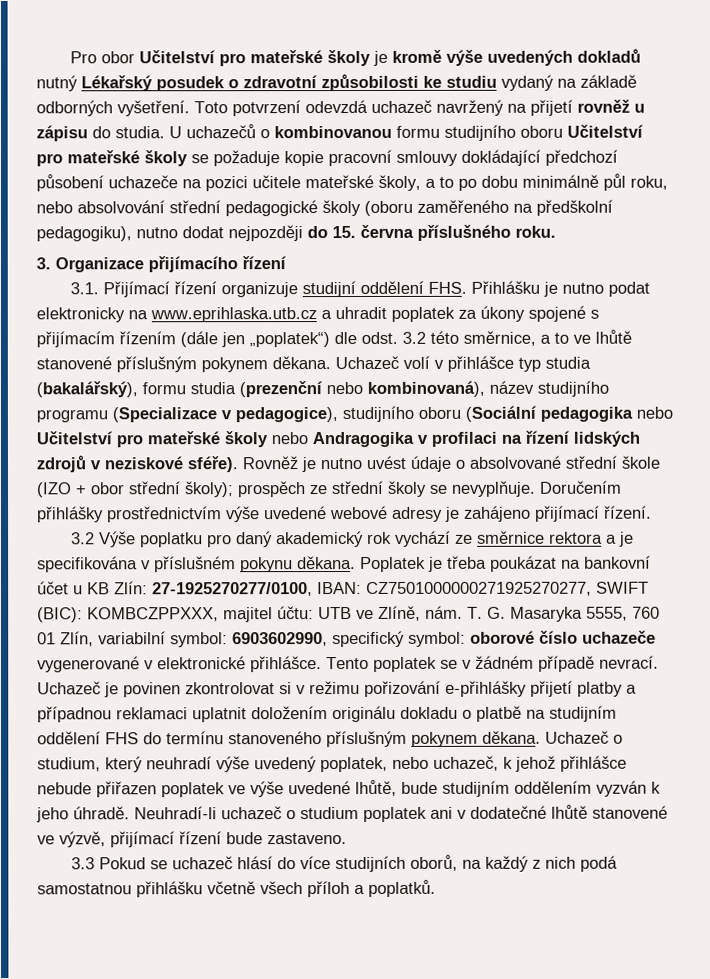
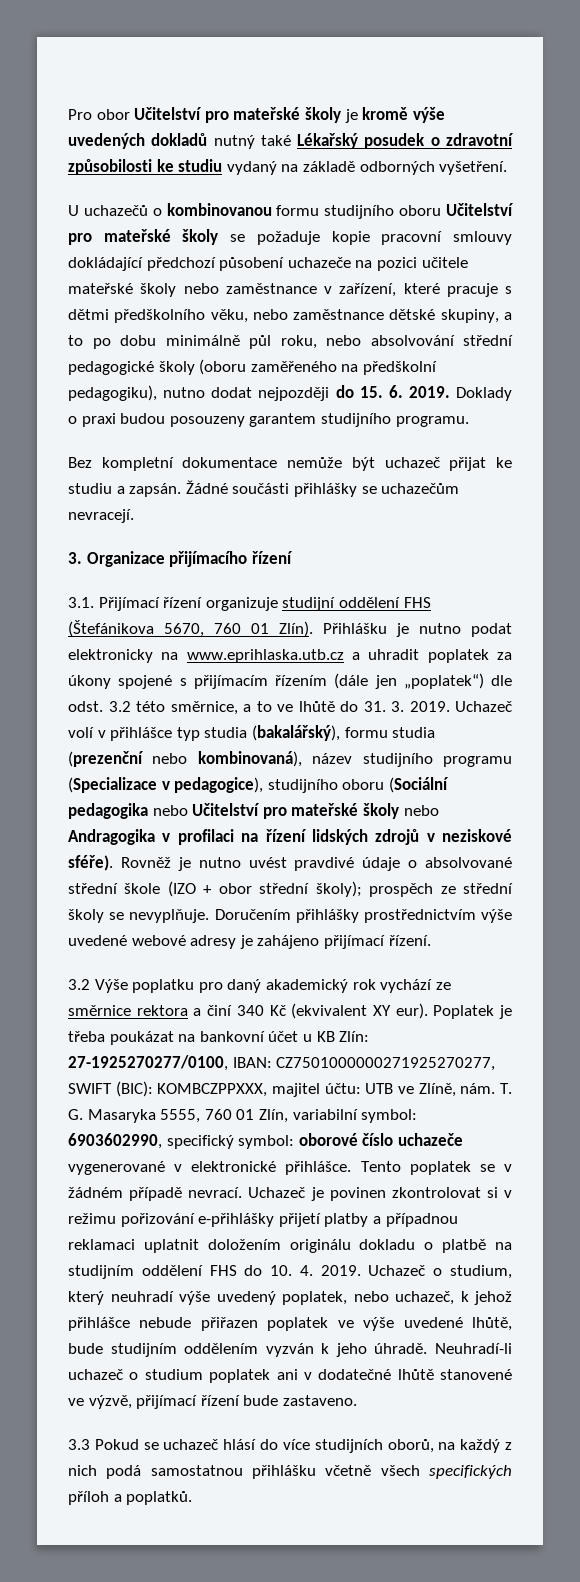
(78, 83) none -> [260,135,291,146] také
[194,99,645,117] [36,125,165,142] Toto potvrzení odevzdá uchazeč navržený na přijetí rovněž u zápisu do studia. -> (508, 168) //
[378,174,421,191] školy, -> [140,283,512,297] [68,309,499,323] školy nebo zaměstnance v zařízení, které pracuje s dětmi předškolního věku, nebo zaměstnance dětské skupiny,
[360,224,556,241] června příslušného roku. -> [388,385,512,401] [68,413,469,427] [68,457,512,471] [68,480,460,497] [68,509,134,523] 6. 2019. Doklady o praxi budou posouzeny garantem studijního programu. // Bez kompletní dokumentace nemůže být uchazeč přijat ke studiu a zapsán. Žádné součásti přihlášky se uchazečům nevracejí.
[428,281,468,294] FHS. -> [403,597,431,608] [68,620,313,637] FHS (Štefánikova 5670, 760 01 Zlín).
[36,356,331,373] stanovené příslušným pokynem děkana. -> [340,701,450,712] do 31. 3. 2019.
(406, 462) none -> [294,857,355,871] pravdivé
[619,531,635,547] [37,555,356,573] je specifikována v příslušném pokynu děkana. -> [207,1003,428,1019] činí 340 Kč (ekvivalent XY eur).
[166,730,541,748] termínu stanoveného příslušným pokynem děkana. -> [270,1265,361,1276] 10. 4. 2019.
(303, 888) none -> [428,1465,512,1479] specifických

